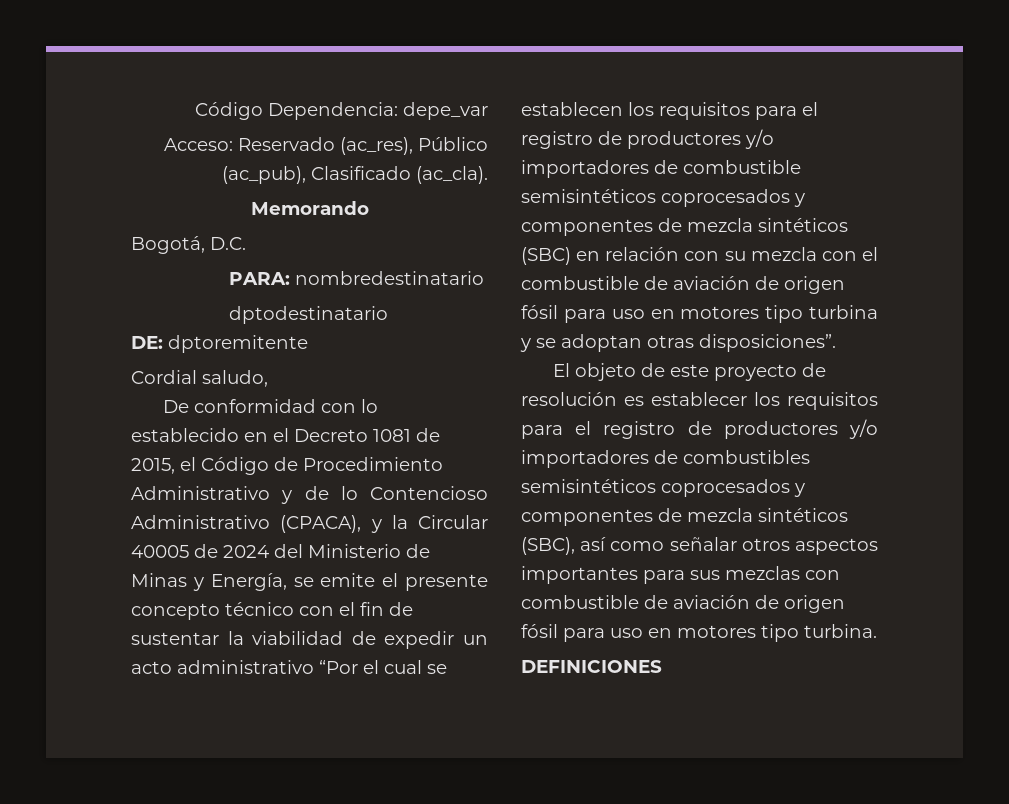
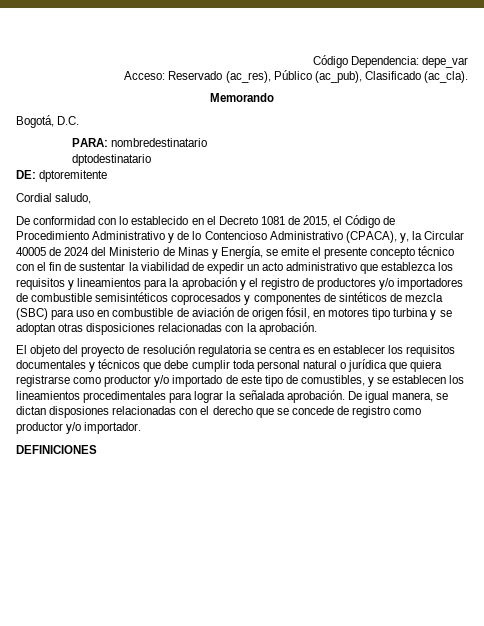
[370,519,382,533] y -> [399,233,409,243] y,
[319,660,447,674] [521,102,797,120] “Por el cual se establecen los requisitos para -> [360,262,454,274] [16,277,246,290] que establezca los requisitos y lineamientos para la aprobación y
[687,218,848,232] [521,247,878,265] [521,276,845,294] [521,305,645,323] mezcla sintéticos (SBC) en relación con su mezcla con el combustible de aviación de origen fósil para uso -> [338,292,443,302] [16,307,310,320] sintéticos de mezcla (SBC) para uso en combustible de aviación de origen fósil,
[699,334,836,352] disposiciones”. -> [86,322,317,335] disposiciones relacionadas con la aprobación.
[640,363,709,377] de este -> [63,345,79,354] del
[624,392,878,410] [521,419,878,439] [521,450,810,468] [521,479,805,497] [521,508,848,526] [521,537,878,555] [521,566,840,584] [521,595,845,613] [521,624,877,642] es establecer los requisitos para el registro de productores y/o importadores de combustibles semisintéticos coprocesados y componentes de mezcla sintéticos (SBC), así como señalar otros aspectos importantes para sus mezclas con combustible de aviación de origen fósil para uso en motores tipo turbina. -> [197,345,456,357] [16,359,443,372] [16,375,465,387] [16,390,449,403] [16,406,422,418] [16,422,142,434] regulatoria se centra es en establecer los requisitos documentales y técnicos que debe cumplir toda personal natural o jurídica que quiera registrarse como productor y/o importado de este tipo de comustibles, y se establecen los lineamientos procedimentales para lograr la señalada aprobación. De igual manera, se dictan disposiones relacionadas con el derecho que se concede de registro como productor y/o importador.

